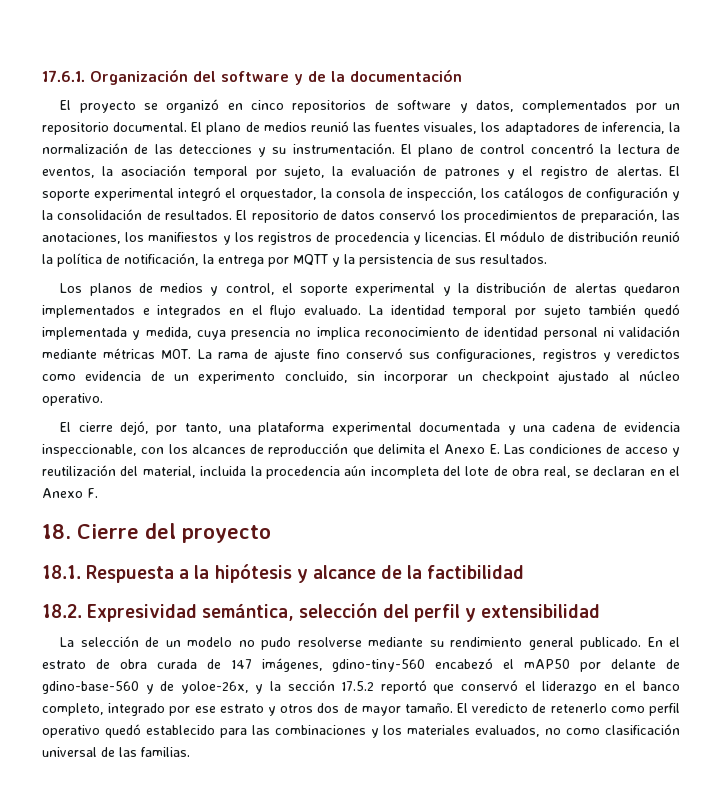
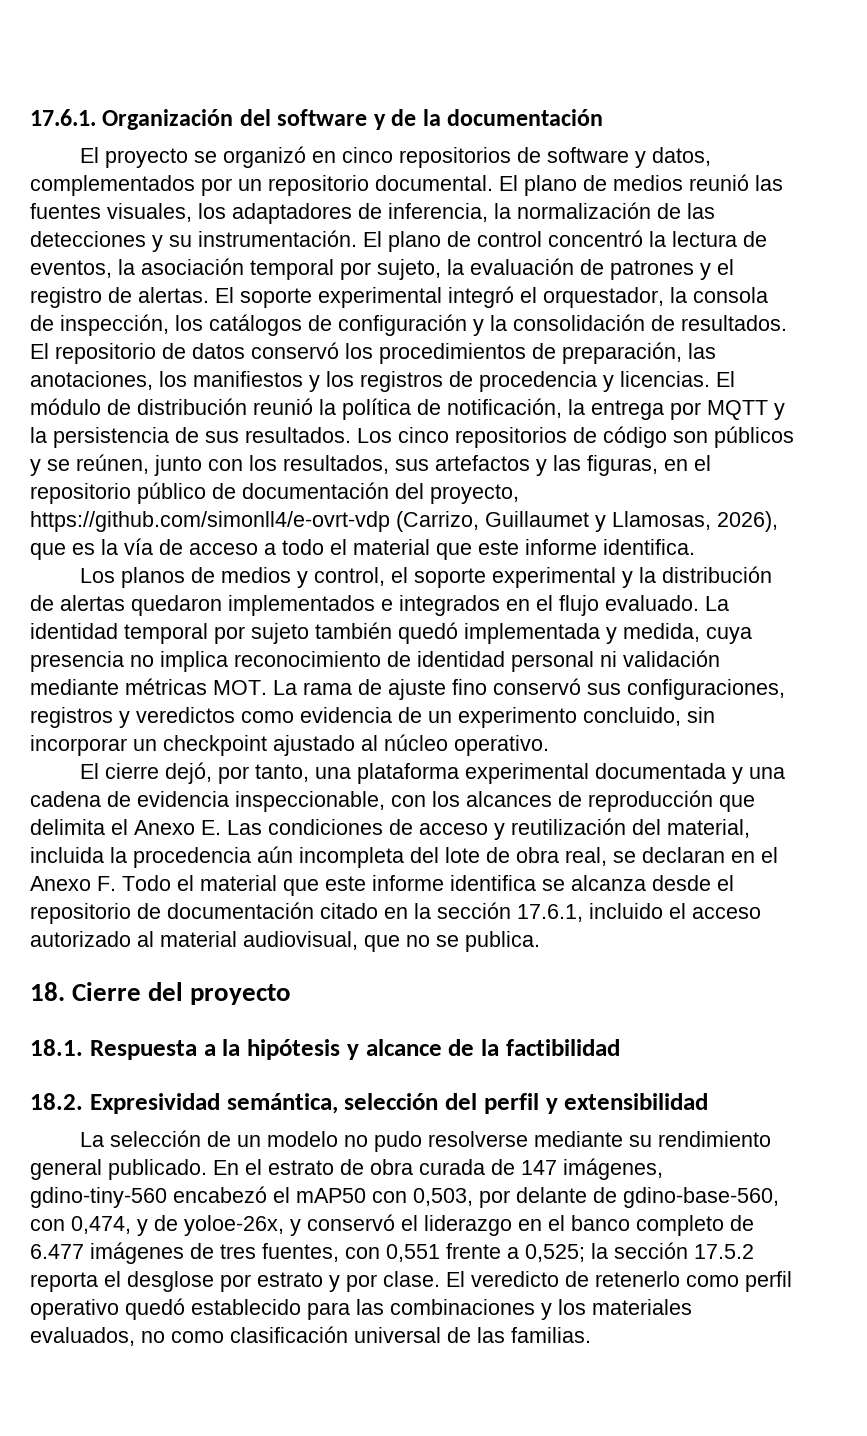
(547, 259) none -> [357,426,794,448] [30,454,711,476] [30,482,519,504] [30,511,778,532] [30,538,695,560] Los cinco repositorios de código son públicos y se reúnen, junto con los resultados, sus artefactos y las figuras, en el repositorio público de documentación del proyecto, https://github.com/simonll4/e-ovrt-vdp (Carrizo, Guillaumet y Llamosas, 2026), que es la vía de acceso a todo el material que este informe identifica.
(98, 493) none -> [122,875,734,896] [30,902,761,924] [30,931,540,952] Todo el material que este informe identifica se alcanza desde el repositorio de documentación citado en la sección 17.6.1, incluido el acceso autorizado al material audiovisual, que no se publica.
(571, 664) none -> [372,1188,473,1206] con 0,503,
[42,681,139,694] gdino-base-560 -> [623,1187,779,1208] [30,1216,131,1234] gdino-base-560, con 0,474,
[270,680,455,694] la sección 17.5.2 reportó que -> (301, 1227) none
[42,703,453,716] completo, integrado por ese estrato y otros dos de mayor tamaño. -> [636,1215,754,1236] [30,1242,754,1264] [30,1271,440,1292] completo de 6.477 imágenes de tres fuentes, con 0,551 frente a 0,525; la sección 17.5.2 reporta el desglose por estrato y por clase.

